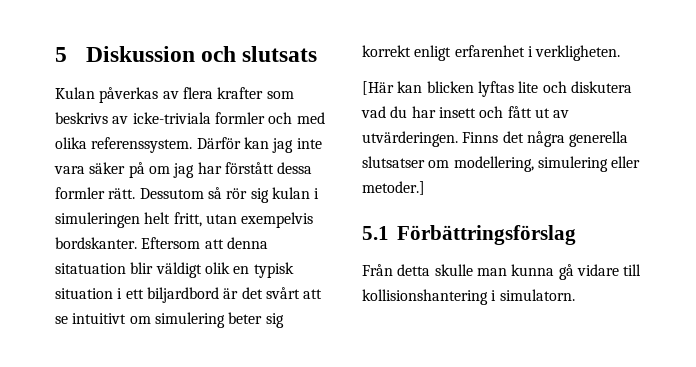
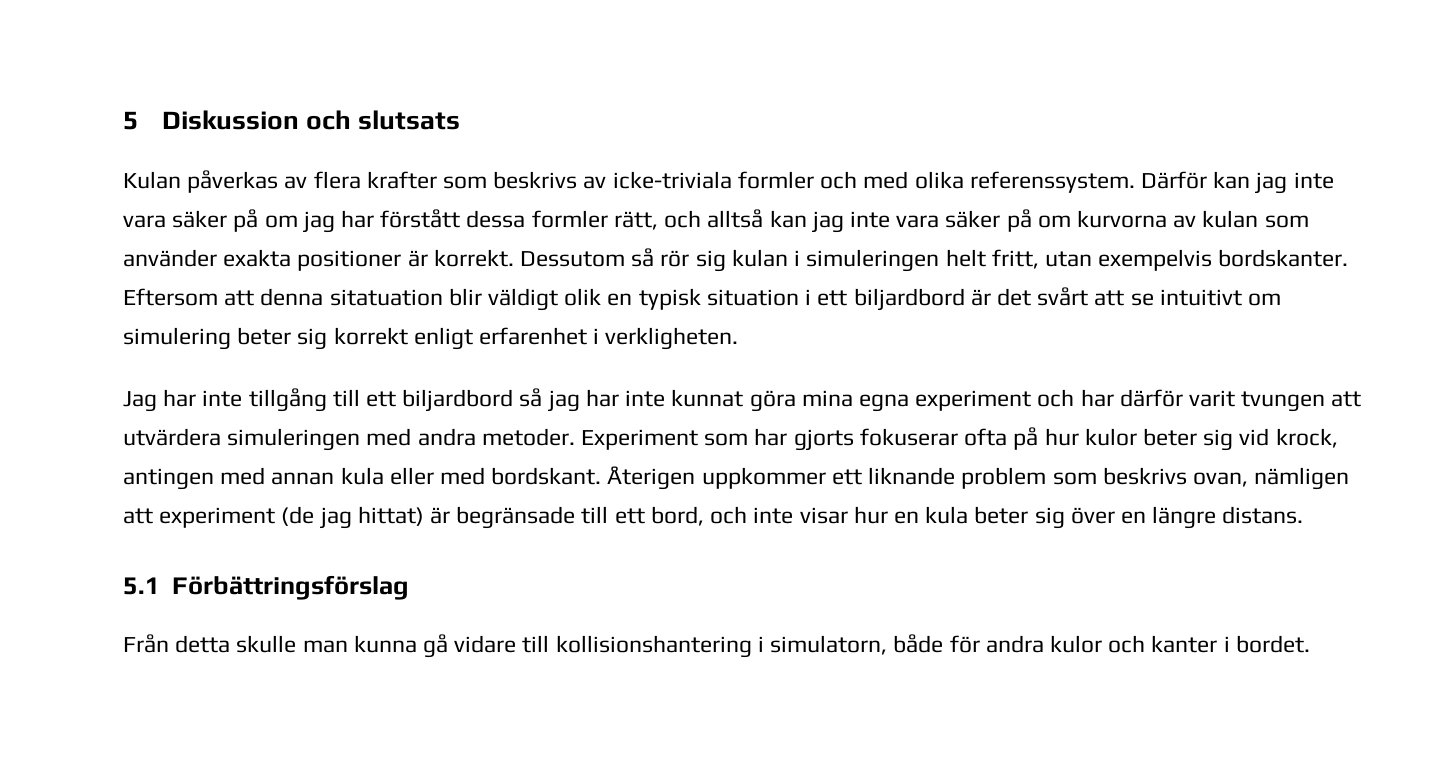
[108,188,136,199] rätt. -> [613,209,1309,233] [123,249,514,271] rätt, och alltså kan jag inte vara säker på om kurvorna av kulan som använder exakta positioner är korrekt.
[362,81,632,97] [361,106,570,118] [362,131,629,147] [362,156,641,172] [362,181,425,195] [Här kan blicken lyftas lite och diskutera vad du har insett och fått ut av utvärderingen. Finns det några generella slutsatser om modellering, simulering eller metoder.] -> [123,388,1362,412] [123,427,1338,451] [123,466,1350,490] [123,506,1304,529] Jag har inte tillgång till ett biljardbord så jag har inte kunnat göra mina egna experiment och har därför varit tvungen att utvärdera simuleringen med andra metoder. Experiment som har gjorts fokuserar ofta på hur kulor beter sig vid krock, antingen med annan kula eller med bordskant. Återigen uppkommer ett liknande problem som beskrivs ovan, nämligen att experiment (de jag hittat) är begränsade till ett bord, och inte visar hur en kula beter sig över en längre distans.
[499,289,575,301] simulatorn. -> [770,634,1310,655] simulatorn, både för andra kulor och kanter i bordet.

